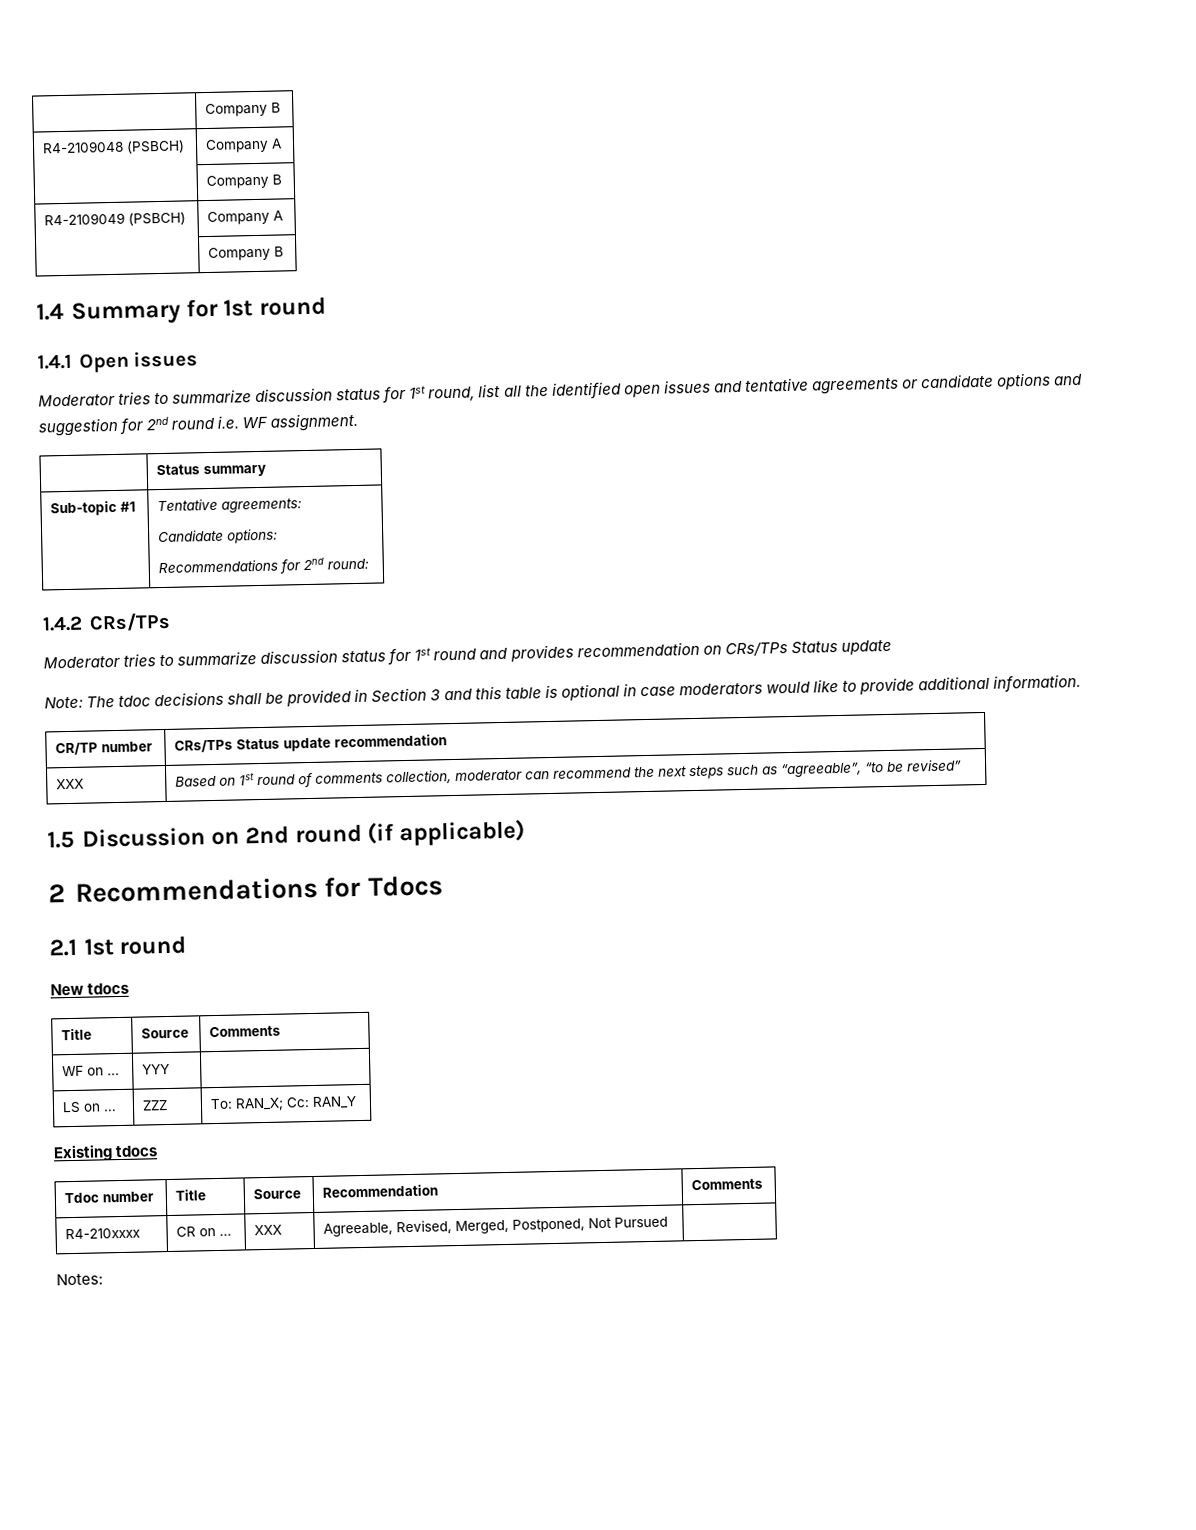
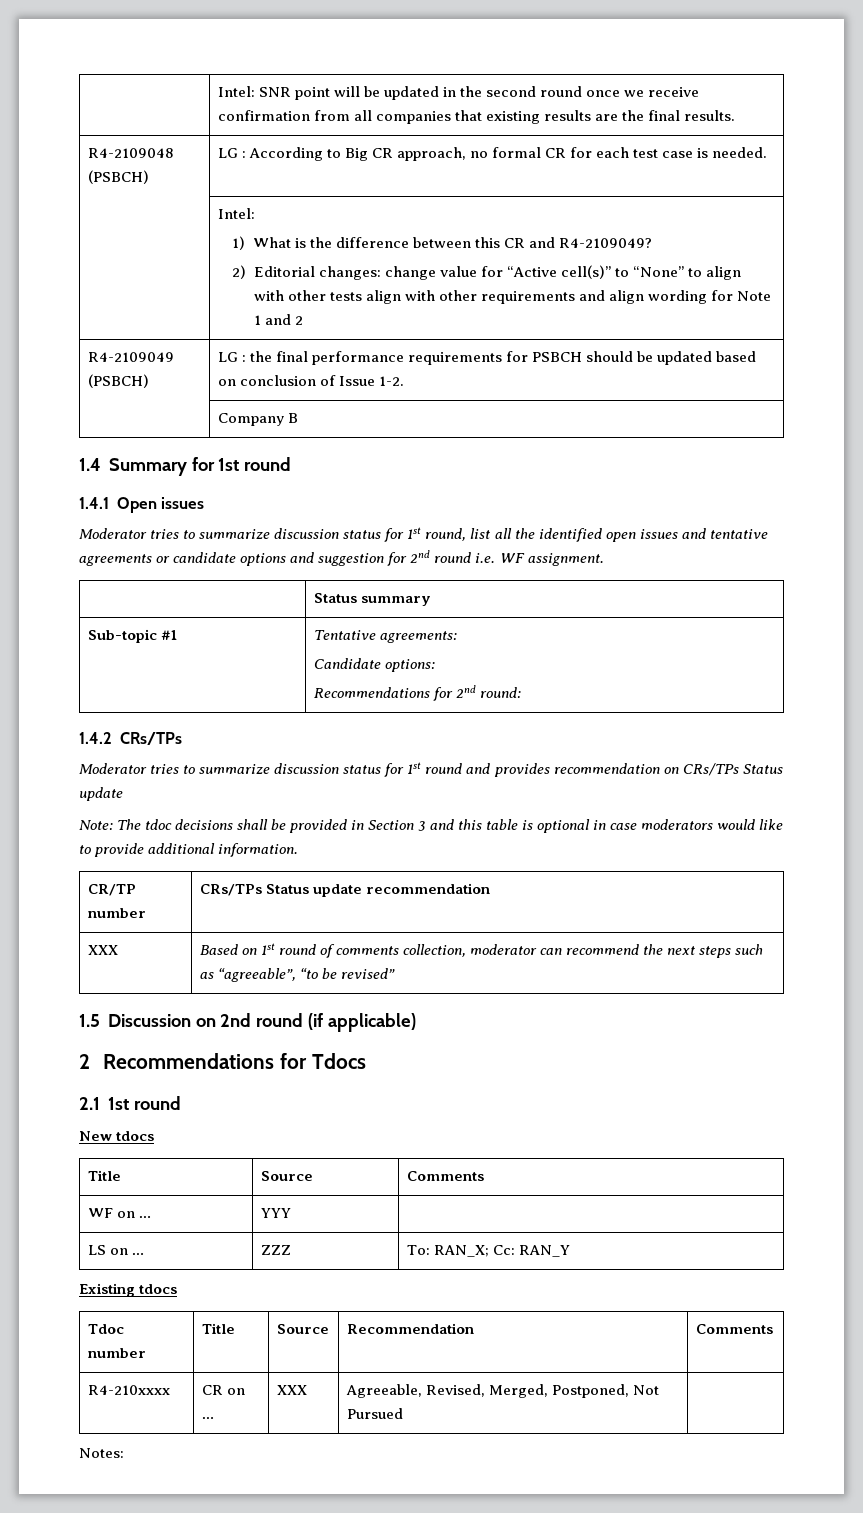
[205,102,282,118] [42,139,186,154] [205,138,283,154] [206,174,283,189] [44,211,187,226] [207,210,284,225] | Company B // R4-2109048 (PSBCH) | Company A // | Company B // R4-2109049 (PSBCH) | Company A -> [217,86,700,100] [217,110,736,124] [87,148,174,158] [87,170,149,184] [217,147,768,161] [217,208,255,219] [232,236,653,250] [232,265,742,280] [253,290,772,304] [253,314,303,325] [87,352,174,362] [87,374,149,388] [217,351,757,365] [217,375,404,386] | Intel: SNR point will be updated in the second round once we receive confirmation from all companies that existing results are the final results. // R4-2109048 (PSBCH) | LG : According to Big CR approach, no formal CR for each test case is needed. // | Intel: // 1) What is the difference between this CR and R4-2109049? // 2) Editorial changes: change value for “Active cell(s)” to “None” to align with other tests align with other requirements and align wording for Note 1 and 2 // R4-2109049 (PSBCH) | LG : the final performance requirements for PSBCH should be updated based on conclusion of Issue 1-2.

